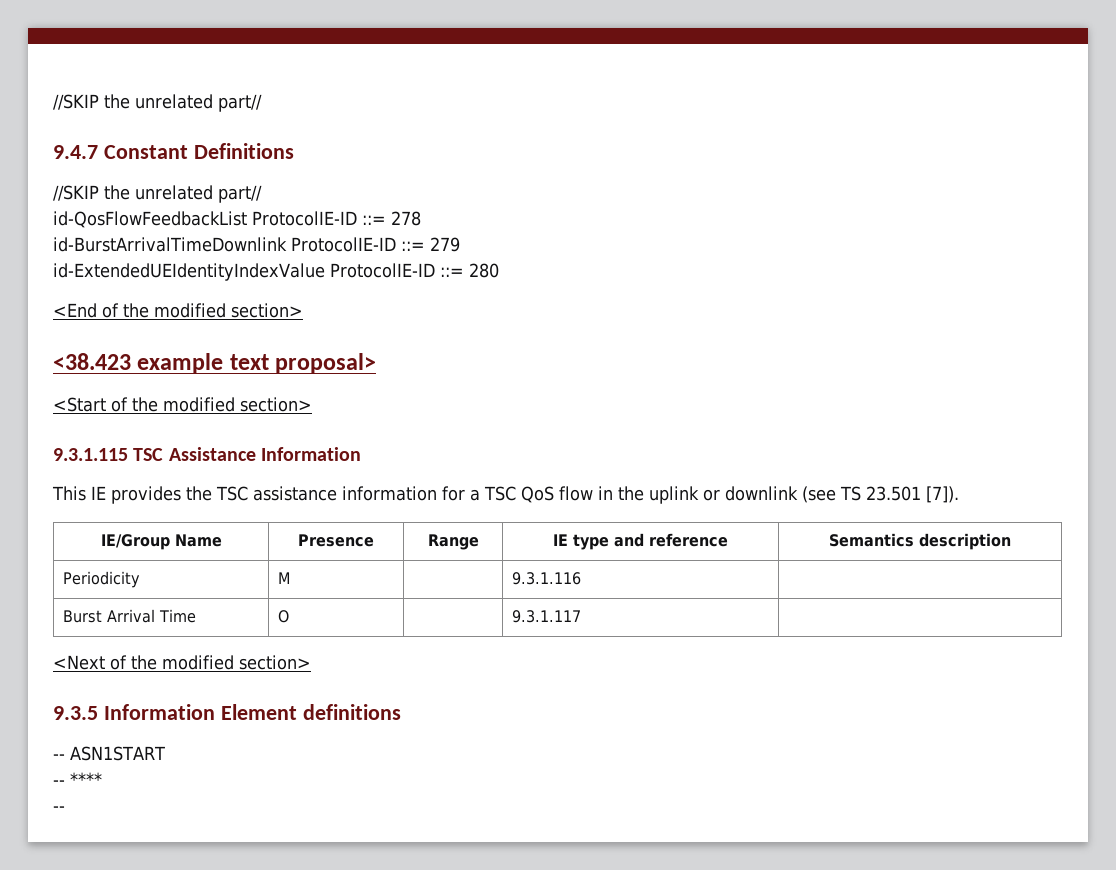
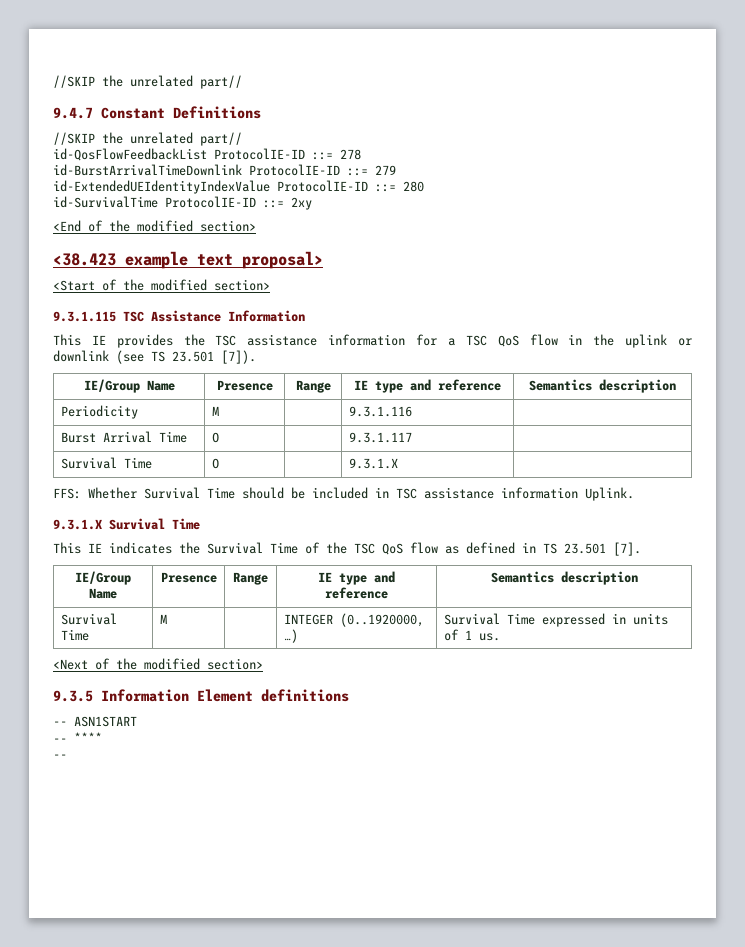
(499, 270) none -> [53,196,312,210] // id-SurvivalTime ProtocolIE-ID ::= 2xy
(581, 616) none -> [60,457,152,469] [211,458,219,469] [348,458,398,469] [53,487,634,501] [53,518,200,530] [53,542,641,556] [75,571,131,585] [89,588,117,599] [160,572,217,583] [233,572,268,585] [318,571,395,585] [325,587,388,599] [490,571,638,585] [60,613,117,625] [60,629,89,641] [159,614,167,624] [283,613,424,627] [283,629,298,643] [443,613,668,627] [443,629,500,641] // Survival Time | O | | 9.3.1.X | // FFS: Whether Survival Time should be included in TSC assistance information Uplink. // 9.3.1.X Survival Time // This IE indicates the Survival Time of the TSC QoS flow as defined in TS 23.501 [7]. // IE/Group Name | Presence | Range | IE type and reference | Semantics description // Survival Time | M | | INTEGER (0..1920000, …) | Survival Time expressed in units of 1 us.

